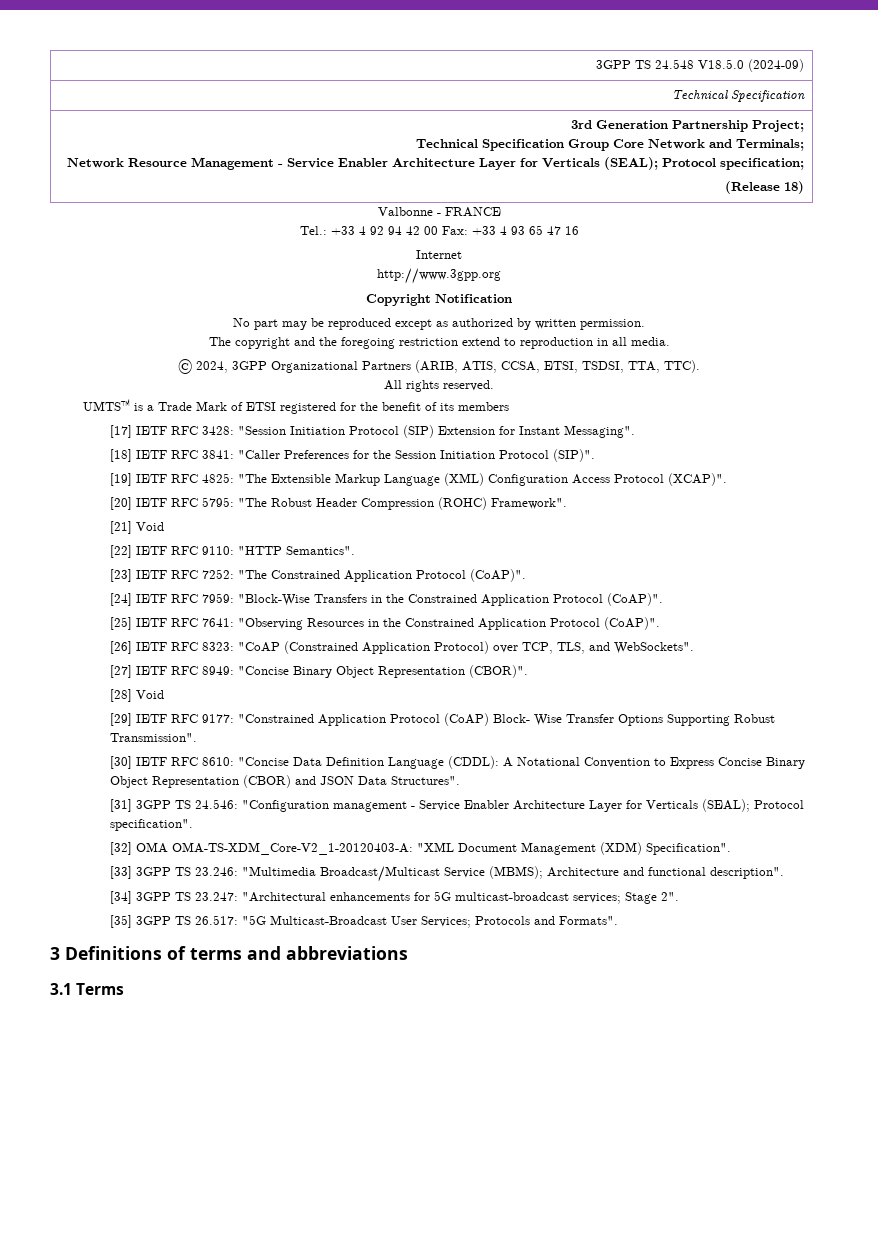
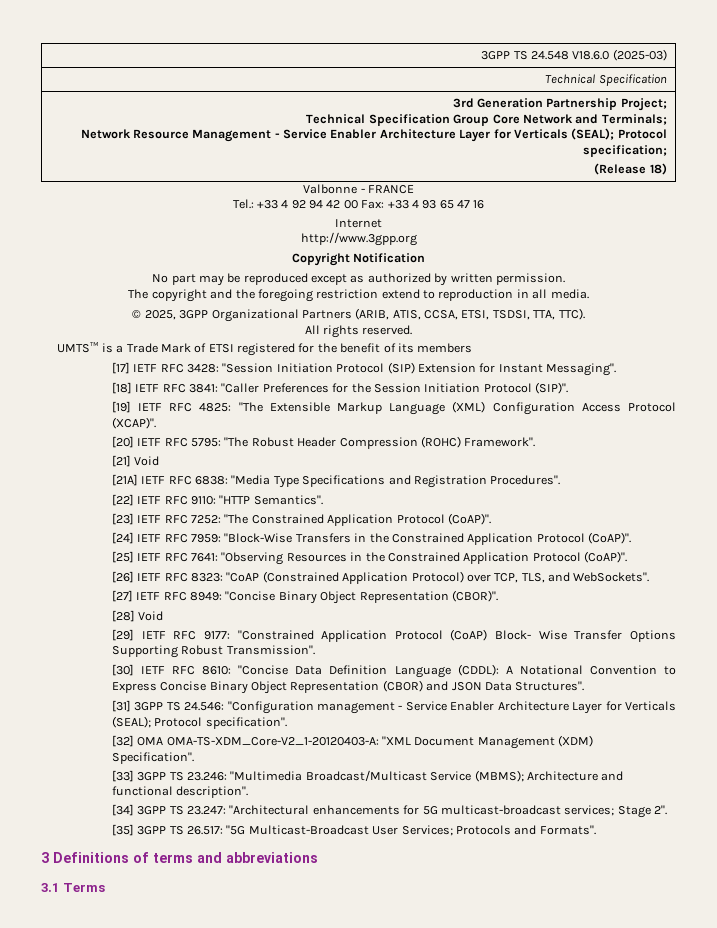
[697,59,804,72] V18.5.0 (2024-09) -> [572,49,667,61] V18.6.0 (2025-03)
[196,361,228,373] 2024, -> [144,310,176,320] 2025,
(164, 526) none -> [111,474,561,488] // [21A] IETF RFC 6838: "Media Type Specifications and Registration Procedures".

